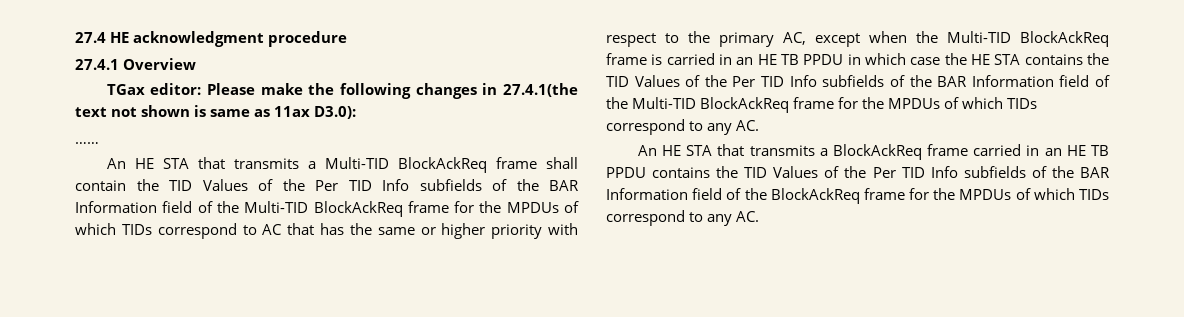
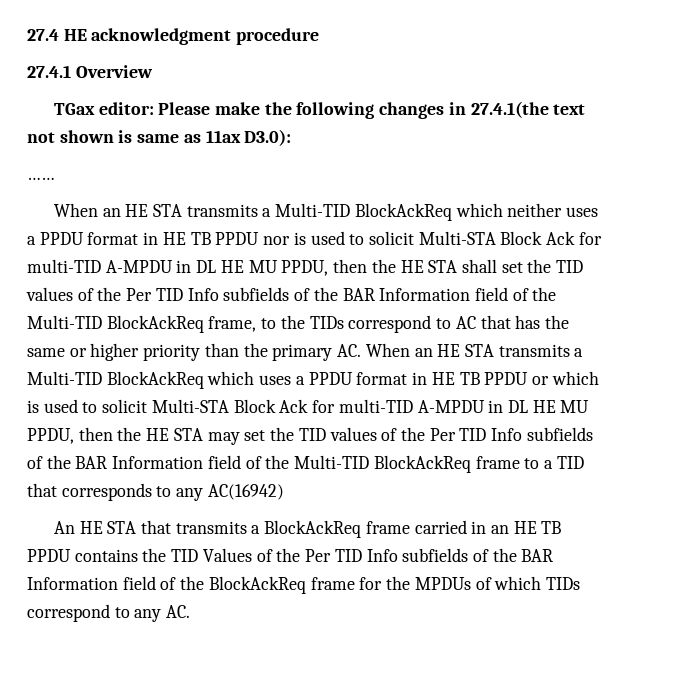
[106,157,578,173] [75,179,248,191] An HE STA that transmits a Multi-TID BlockAckReq frame shall contain the TID Values -> [53,203,599,221] [27,231,602,245] [27,259,584,276] [26,287,557,301] [27,315,569,333] [27,343,584,361] [27,371,599,389] [27,399,590,413] [27,427,377,445] When an HE STA transmits a Multi-TID BlockAckReq which neither uses a PPDU format in HE TB PPDU nor is used to solicit Multi-STA Block Ack for multi-TID A-MPDU in DL HE MU PPDU, then the HE STA shall set the TID values of the Per TID Info subfields of the BAR Information field of the Multi-TID BlockAckReq frame, to the TIDs correspond to AC that has the same or higher priority than the primary AC. When an HE STA transmits a Multi-TID BlockAckReq which uses a PPDU format in HE TB PPDU or which is used to solicit Multi-STA Block Ack for multi-TID A-MPDU in DL HE MU PPDU, then the HE STA may set the TID values
[454,201,579,213] [75,223,578,239] [606,31,1109,47] [606,53,1109,65] [606,75,1110,87] [606,97,1038,113] [606,119,760,135] for the MPDUs of which TIDs correspond to AC that has the same or higher priority with respect to the primary AC, except when the Multi-TID BlockAckReq frame is carried in an HE TB PPDU in which case the HE STA contains the TID Values of the Per TID Info subfields of the BAR Information field of the Multi-TID BlockAckReq frame for the MPDUs of which TIDs correspond to any AC. -> [524,456,584,469] [27,483,284,501] to a TID that corresponds to any AC(16942)

